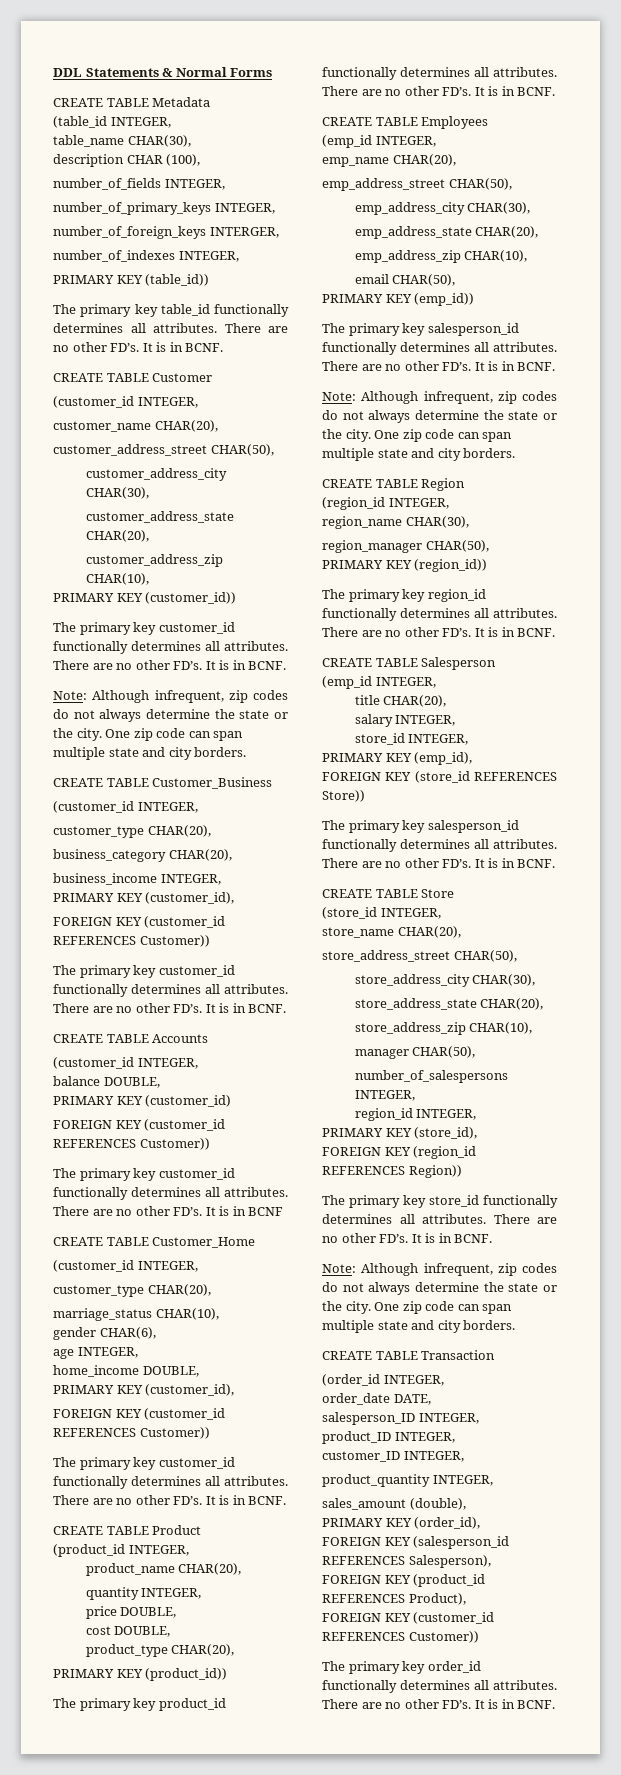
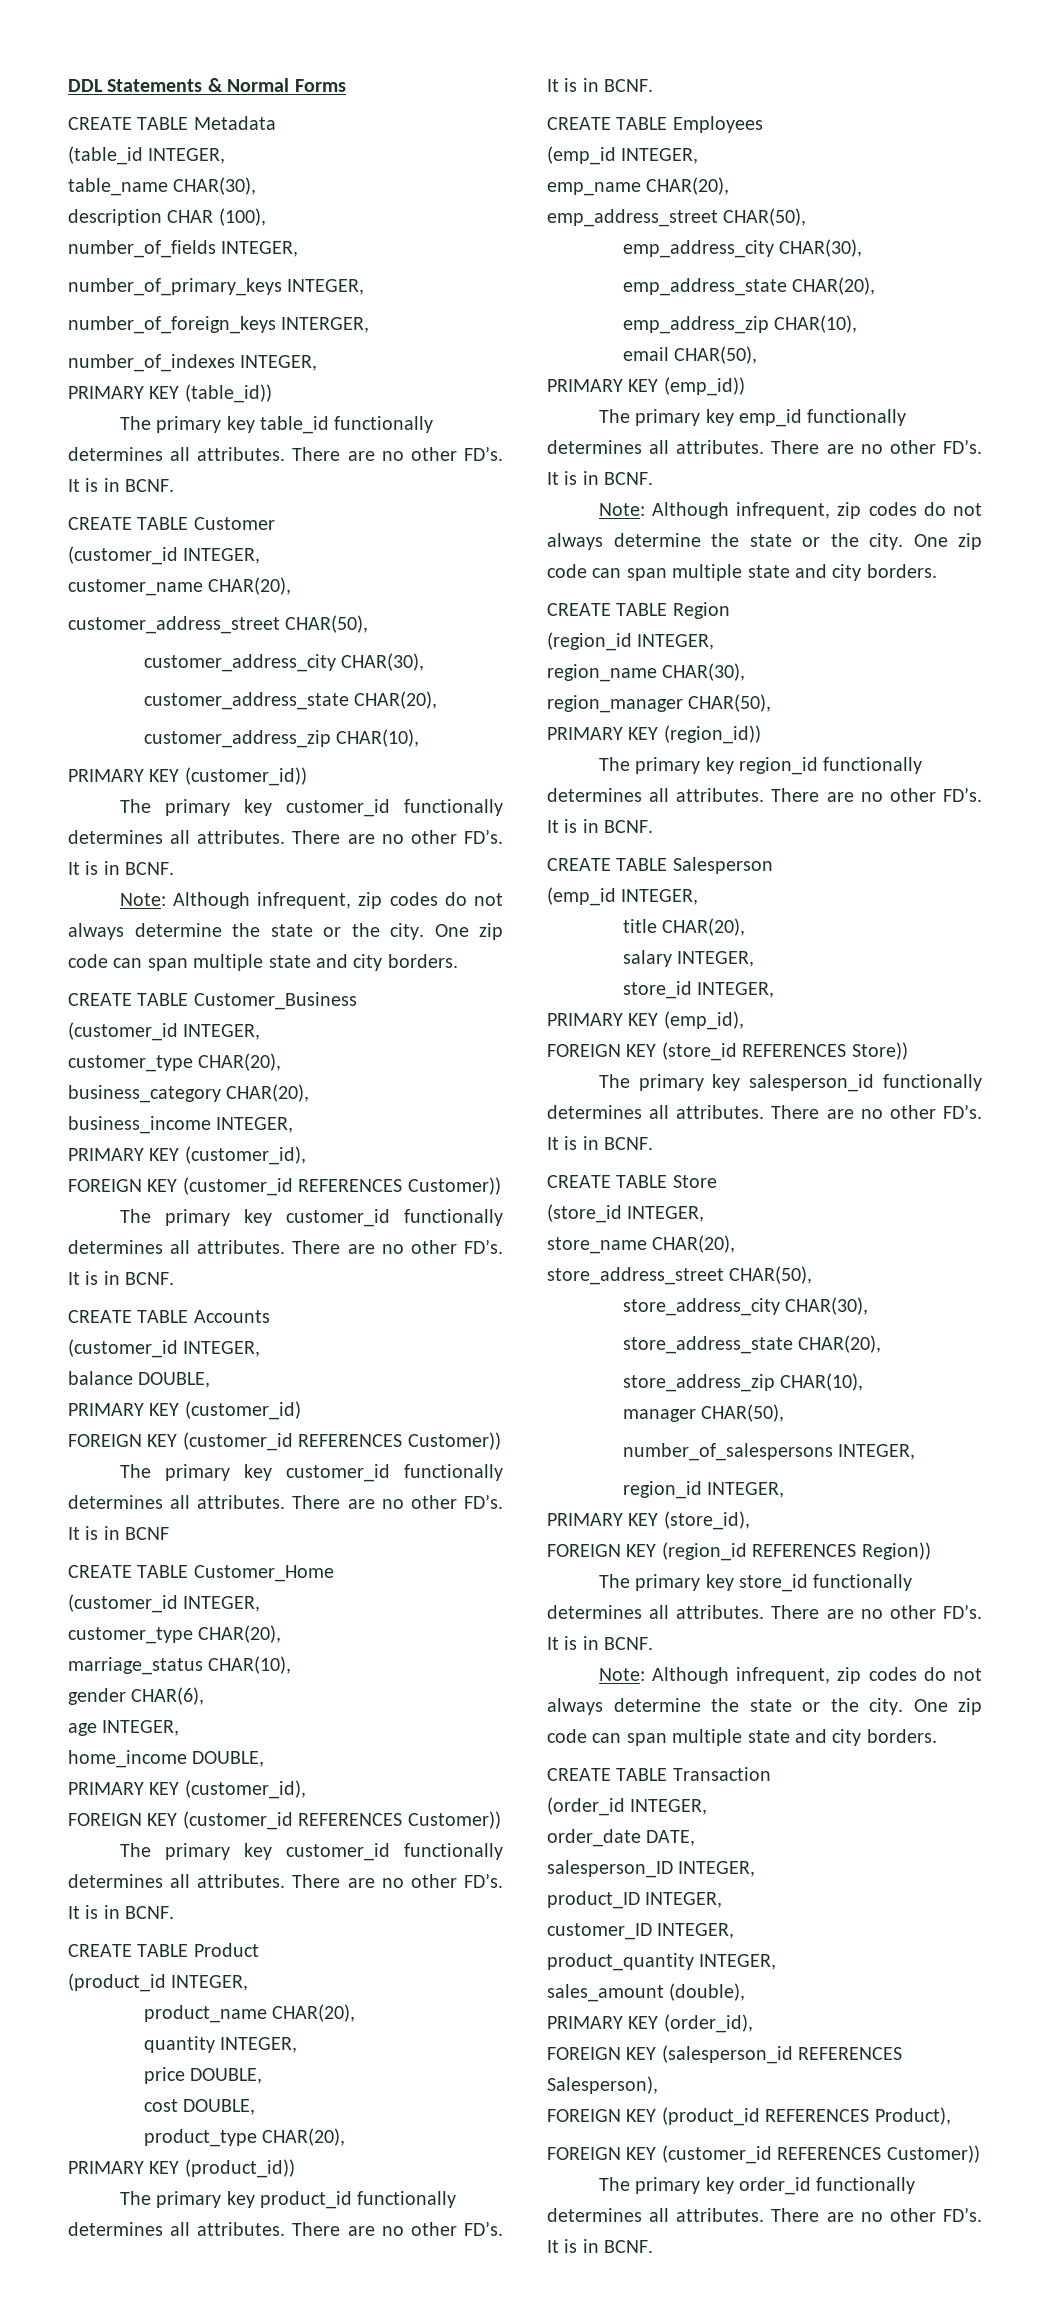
[427,323,519,336] salesperson_id -> [739,409,803,427] emp_id

